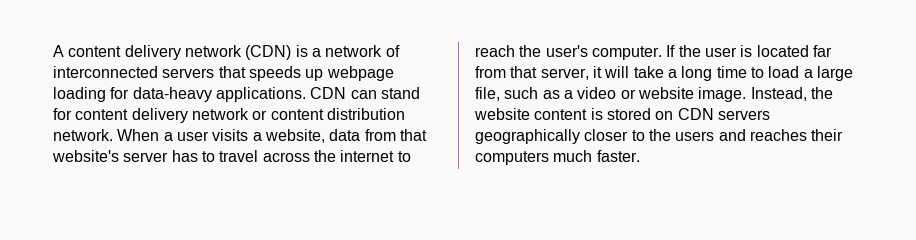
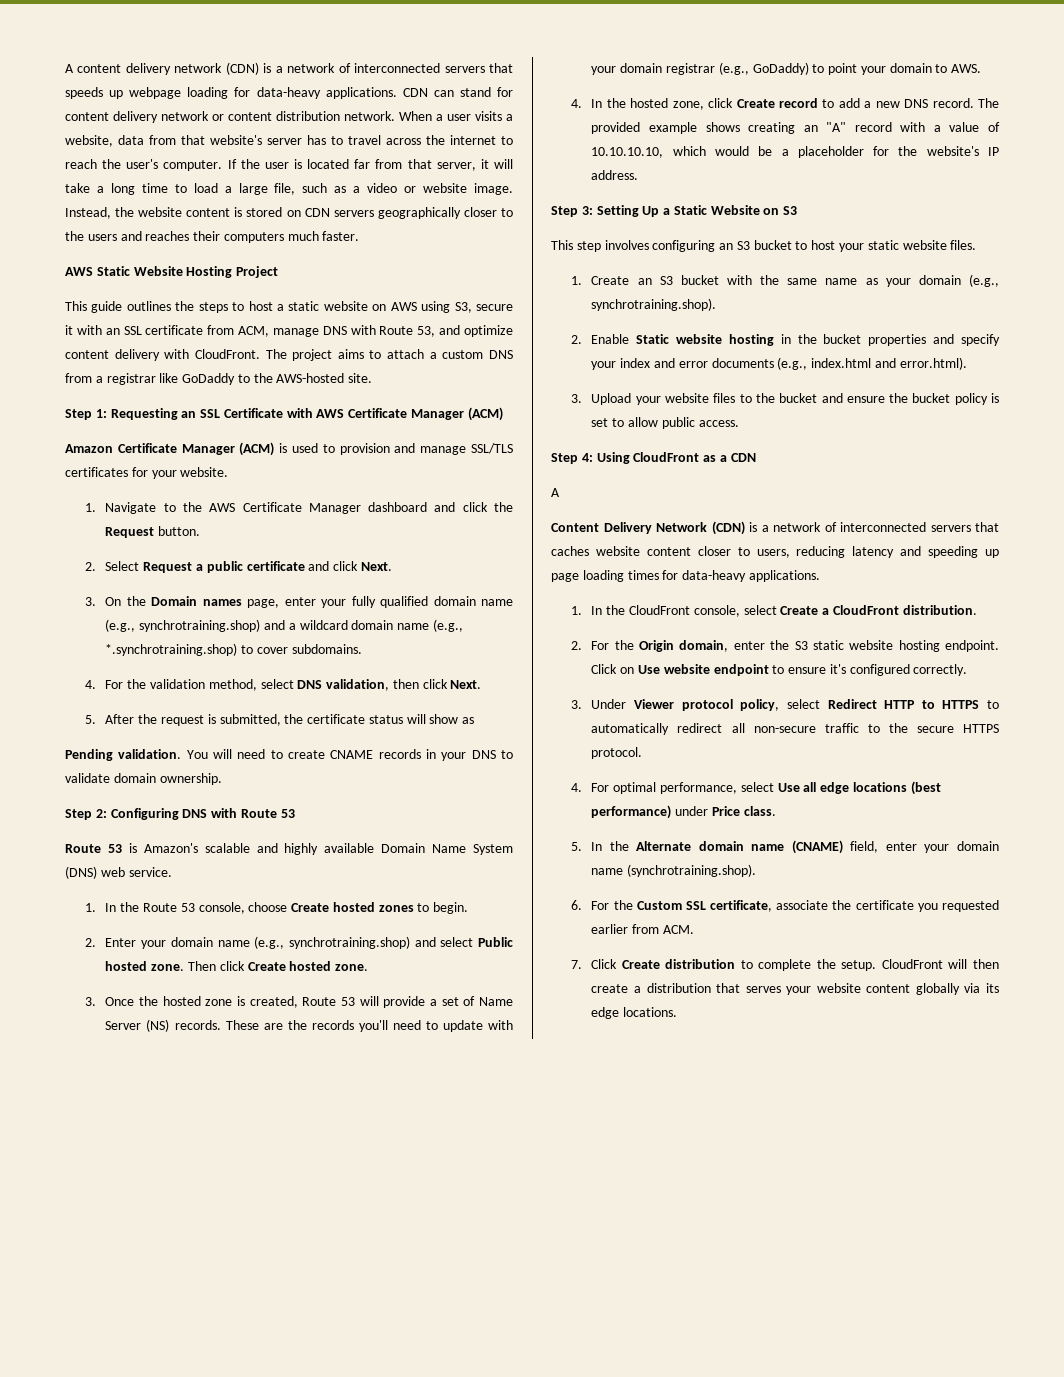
(640, 156) none -> [65,266,279,278] [65,301,513,313] [65,325,514,337] [65,349,513,361] [65,373,373,385] [65,407,503,421] [65,442,513,456] [65,467,229,479] [85,502,513,514] [105,526,201,538] [85,561,392,573] [85,596,513,608] [105,619,463,632] [105,643,362,656] [85,679,482,691] [85,714,475,726] [65,749,513,761] [65,773,222,785] [65,808,295,820] [65,843,513,855] [65,866,172,879] [85,902,469,914] [85,936,513,949] [105,961,369,971] [85,996,513,1008] [105,1019,513,1032] [591,62,982,75] [571,98,1000,110] [591,122,1000,134] [591,146,1000,158] [591,170,639,180] [551,205,798,217] [551,240,977,252] [571,274,999,287] [591,298,717,311] [571,334,1000,346] [591,357,967,370] [571,393,999,405] [591,417,739,429] [551,452,756,464] [551,488,560,497] [551,521,999,535] [551,546,999,558] [551,570,820,582] [571,605,977,617] [571,640,999,652] [591,664,968,676] [571,699,999,711] [591,723,999,735] [591,747,643,759] [571,781,941,795] [591,805,776,819] [571,840,999,854] [591,864,757,877] [571,900,999,912] [591,924,694,934] [571,959,999,971] [591,983,999,995] [591,1007,678,1019] // AWS Static Website Hosting Project // This guide outlines the steps to host a static website on AWS using S3, secure it with an SSL certificate from ACM, manage DNS with Route 53, and optimize content delivery with CloudFront. The project aims to attach a custom DNS from a registrar like GoDaddy to the AWS-hosted site. // Step 1: Requesting an SSL Certificate with AWS Certificate Manager (ACM) // Amazon Certificate Manager (ACM) is used to provision and manage SSL/TLS certificates for your website. // 1. Navigate to the AWS Certificate Manager dashboard and click the Request button. // 2. Select Request a public certificate and click Next. // 3. On the Domain names page, enter your fully qualified domain name (e.g., synchrotraining.shop) and a wildcard domain name (e.g., *.synchrotraining.shop) to cover subdomains. // 4. For the validation method, select DNS validation, then click Next. // 5. After the request is submitted, the certificate status will show as // Pending validation. You will need to create CNAME records in your DNS to validate domain ownership. // Step 2: Configuring DNS with Route 53 // Route 53 is Amazon's scalable and highly available Domain Name System (DNS) web service. // 1. In the Route 53 console, choose Create hosted zones to begin. // 2. Enter your domain name (e.g., synchrotraining.shop) and select Public hosted zone. Then click Create hosted zone. // 3. Once the hosted zone is created, Route 53 will provide a set of Name Server (NS) records. These are the records you'll need to update with your domain registrar (e.g., GoDaddy) to point your domain to AWS. // 4. In the hosted zone, click Create record to add a new DNS record. The provided example shows creating an "A" record with a value of 10.10.10.10, which would be a placeholder for the website's IP address. // Step 3: Setting Up a Static Website on S3 // This step involves configuring an S3 bucket to host your static website files. // 1. Create an S3 bucket with the same name as your domain (e.g., synchrotraining.shop). // 2. Enable Static website hosting in the bucket properties and specify your index and error documents (e.g., index.html and error.html). // 3. Upload your website files to the bucket and ensure the bucket policy is set to allow public access. // Step 4: Using CloudFront as a CDN // A // Content Delivery Network (CDN) is a network of interconnected servers that caches website content closer to users, reducing latency and speeding up page loading times for data-heavy applications. // 1. In the CloudFront console, select Create a CloudFront distribution. // 2. For the Origin domain, enter the S3 static website hosting endpoint. Click on Use website endpoint to ensure it's configured correctly. // 3. Under Viewer protocol policy, select Redirect HTTP to HTTPS to automatically redirect all non-secure traffic to the secure HTTPS protocol. // 4. For optimal performance, select Use all edge locations (best performance) under Price class. // 5. In the Alternate domain name (CNAME) field, enter your domain name (synchrotraining.shop). // 6. For the Custom SSL certificate, associate the certificate you requested earlier from ACM. // 7. Click Create distribution to complete the setup. CloudFront will then create a distribution that serves your website content globally via its edge locations.

